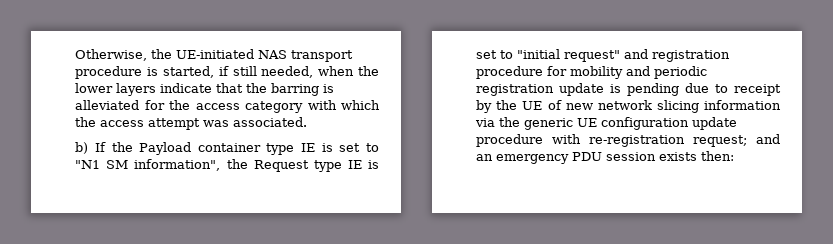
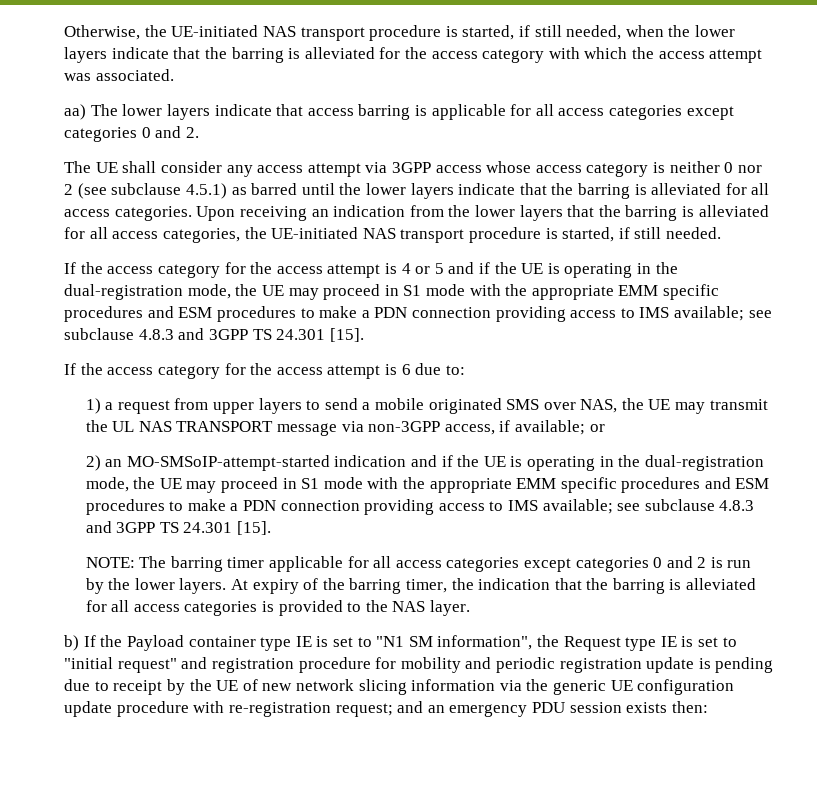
(308, 122) none -> [64,104,734,120] [64,126,200,142] [64,161,762,177] [64,183,770,199] [64,205,769,221] [64,227,721,243] [64,262,678,278] [64,284,719,300] [64,306,772,322] [64,328,364,342] [64,363,465,379] [85,398,768,414] [85,420,605,436] [85,455,764,471] [85,477,770,493] [85,499,755,515] [85,521,271,535] [85,556,752,572] [85,578,757,594] [85,600,470,616] // aa) The lower layers indicate that access barring is applicable for all access categories except categories 0 and 2. // The UE shall consider any access attempt via 3GPP access whose access category is neither 0 nor 2 (see subclause 4.5.1) as barred until the lower layers indicate that the barring is alleviated for all access categories. Upon receiving an indication from the lower layers that the barring is alleviated for all access categories, the UE-initiated NAS transport procedure is started, if still needed. // If the access category for the access attempt is 4 or 5 and if the UE is operating in the dual-registration mode, the UE may proceed in S1 mode with the appropriate EMM specific procedures and ESM procedures to make a PDN connection providing access to IMS available; see subclause 4.8.3 and 3GPP TS 24.301 [15]. // If the access category for the access attempt is 6 due to: // 1) a request from upper layers to send a mobile originated SMS over NAS, the UE may transmit the UL NAS TRANSPORT message via non-3GPP access, if available; or // 2) an MO-SMSoIP-attempt-started indication and if the UE is operating in the dual-registration mode, the UE may proceed in S1 mode with the appropriate EMM specific procedures and ESM procedures to make a PDN connection providing access to IMS available; see subclause 4.8.3 and 3GPP TS 24.301 [15]. // NOTE: The barring timer applicable for all access categories except categories 0 and 2 is run by the lower layers. At expiry of the barring timer, the indication that the barring is alleviated for all access categories is provided to the NAS layer.

